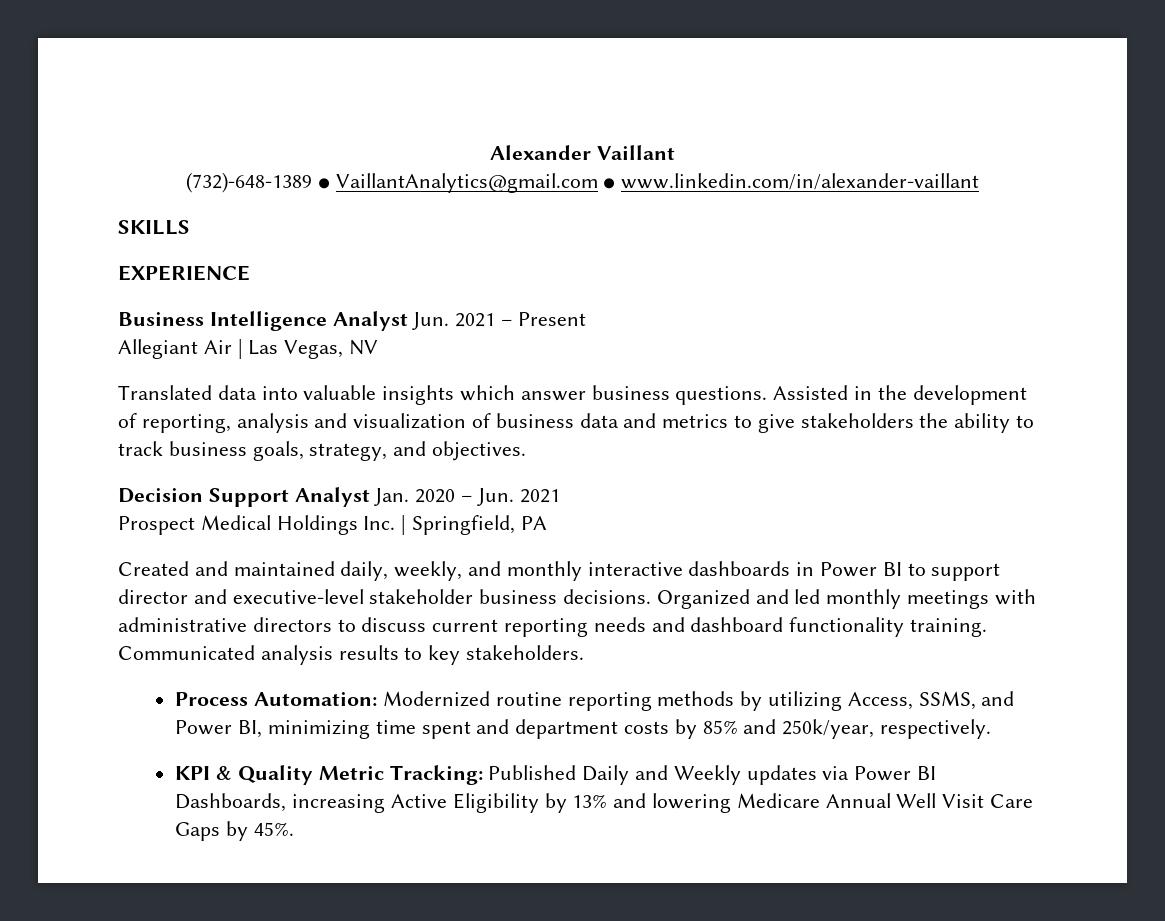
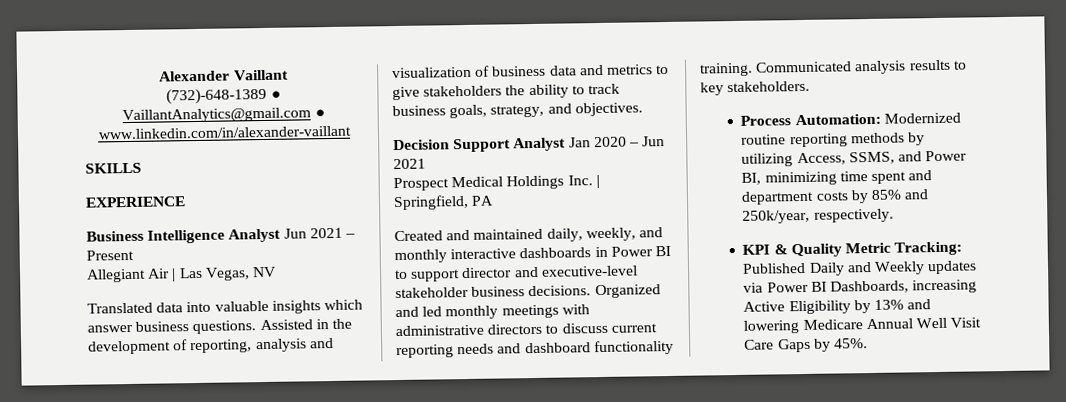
[412,312,450,330] Jun. -> [283,228,307,239] Jun
[374,488,410,506] Jan. -> [568,137,591,148] Jan
[476,488,514,506] Jun. -> [642,136,666,147] Jun

